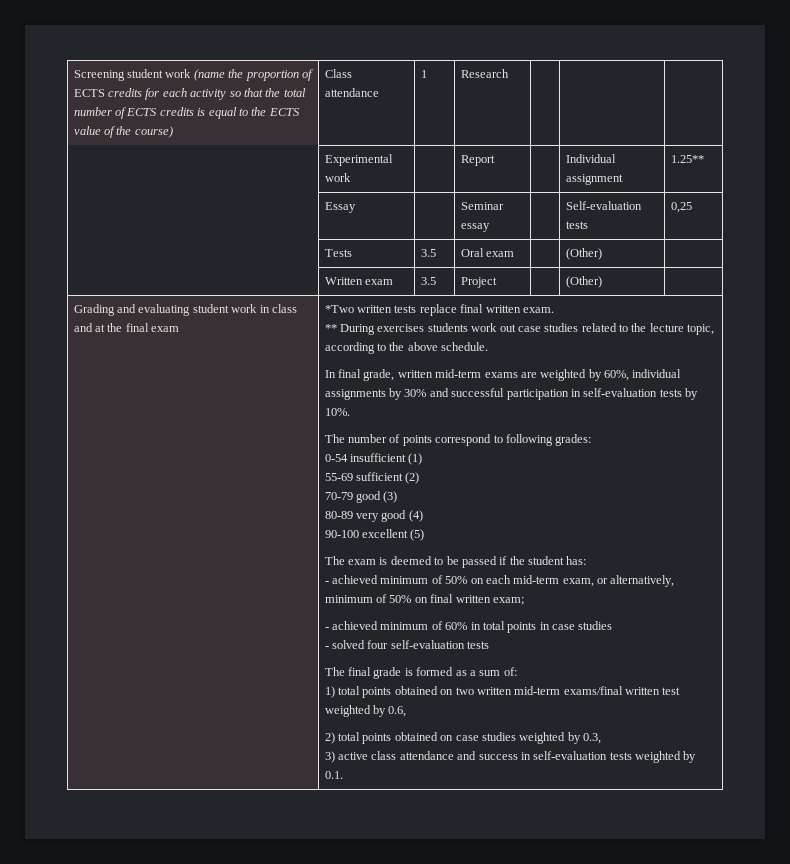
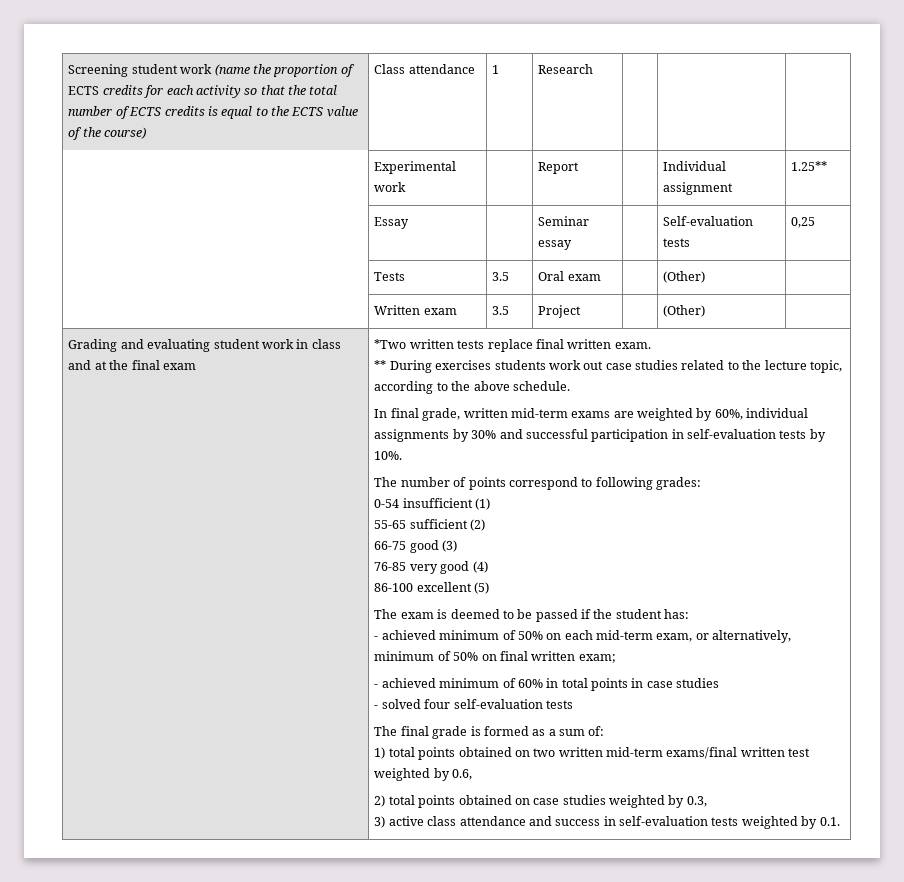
[324,473,353,481] 55-69 -> [374,520,407,529] 55-65
[324,492,353,500] 70-79 -> [374,541,407,550] 66-75
[324,511,353,519] 80-89 -> [374,562,407,571] 76-85
[324,530,359,538] 90-100 -> [374,583,414,592] 86-100

